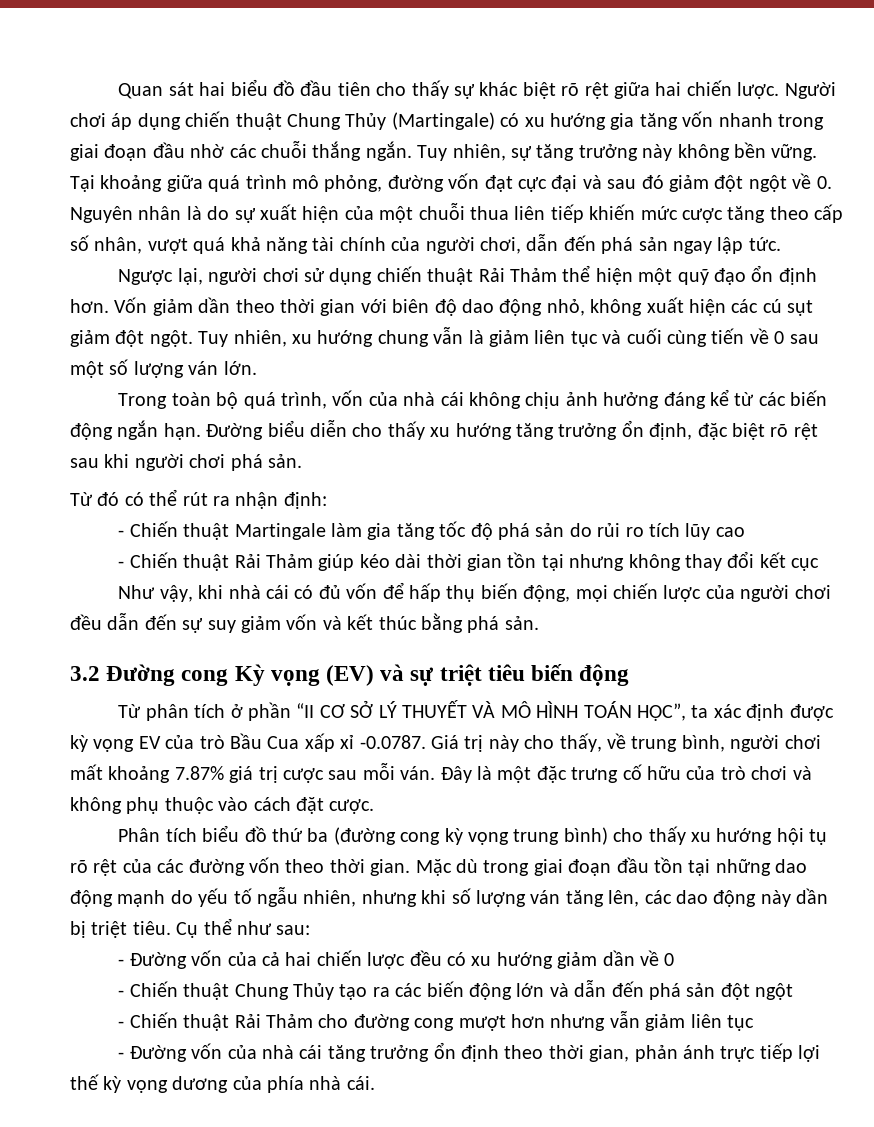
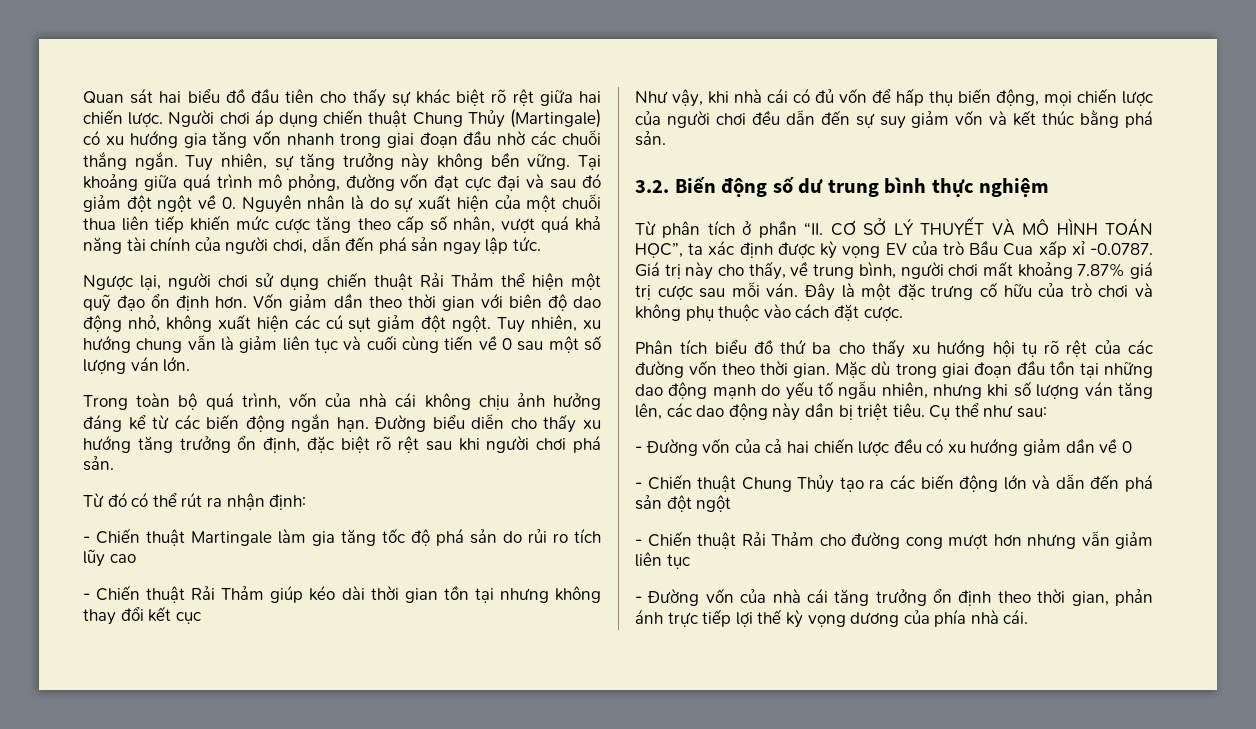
[70,664,630,686] 3.2 Đường cong Kỳ vọng (EV) và sự triệt tiêu biến động -> [635,177,1050,198] 3.2. Biến động số dư trung bình thực nghiệm
[296,703,315,718] “II -> [804,222,824,235] “II.
[333,827,608,845] (đường cong kỳ vọng trung bình) -> (832, 348) none

